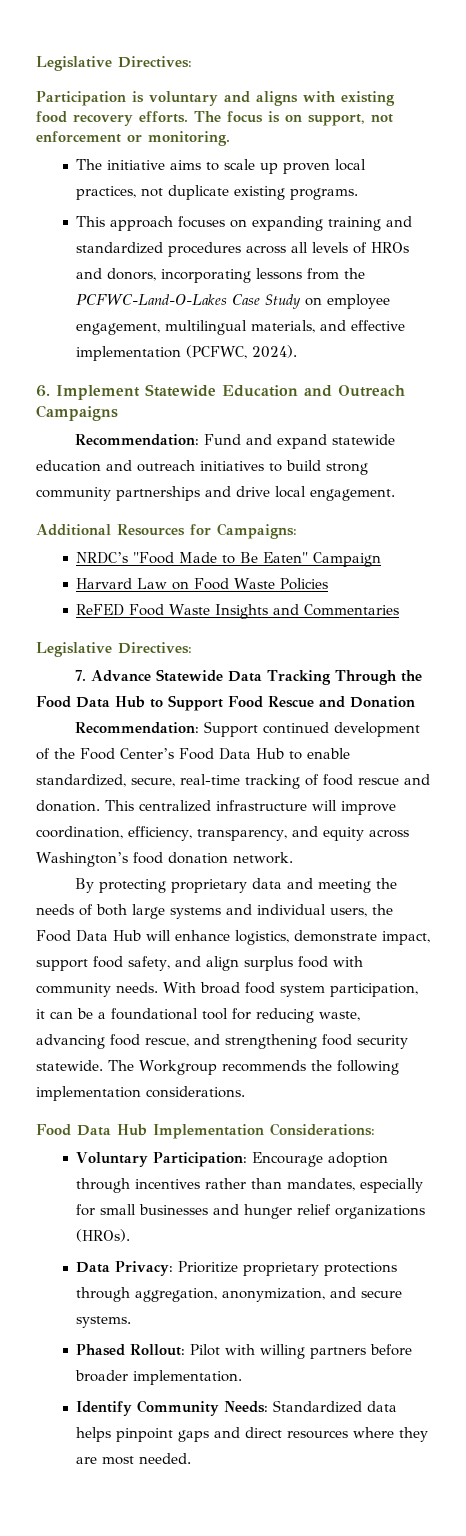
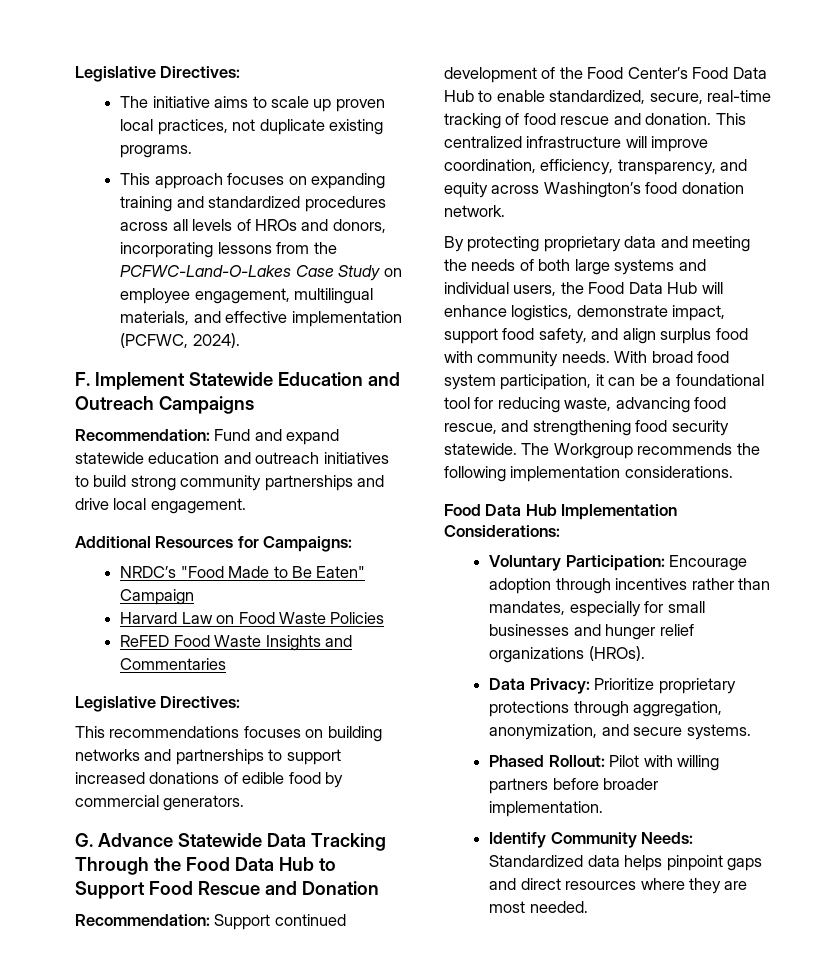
[36,56,192,71] [36,91,395,106] [36,111,393,126] [36,131,230,146] Legislative Directives: // Participation is voluntary and aligns with existing food recovery efforts. The focus is on support, not enforcement or monitoring. -> [75,66,241,82] Legislative Directives:
[36,385,50,397] 6. -> [75,372,90,386] F.
[74,670,86,681] 7. -> [75,726,382,742] [75,749,341,765] [75,772,344,788] [75,795,245,811] [75,833,93,847] This recommendations focuses on building networks and partnerships to support increased donations of edible food by commercial generators. // G.

